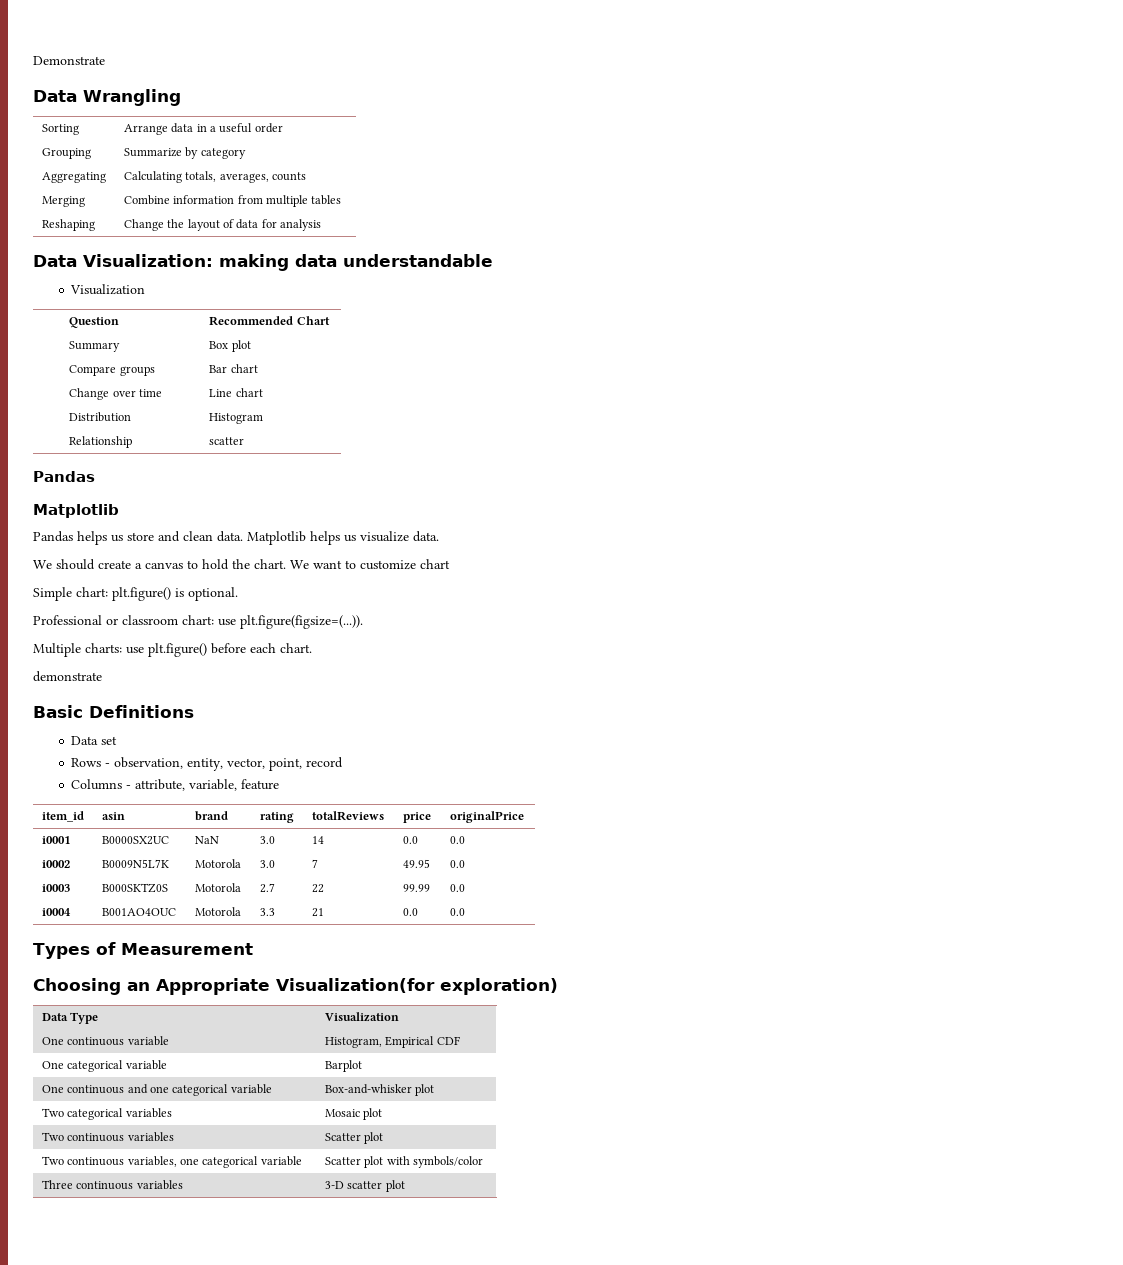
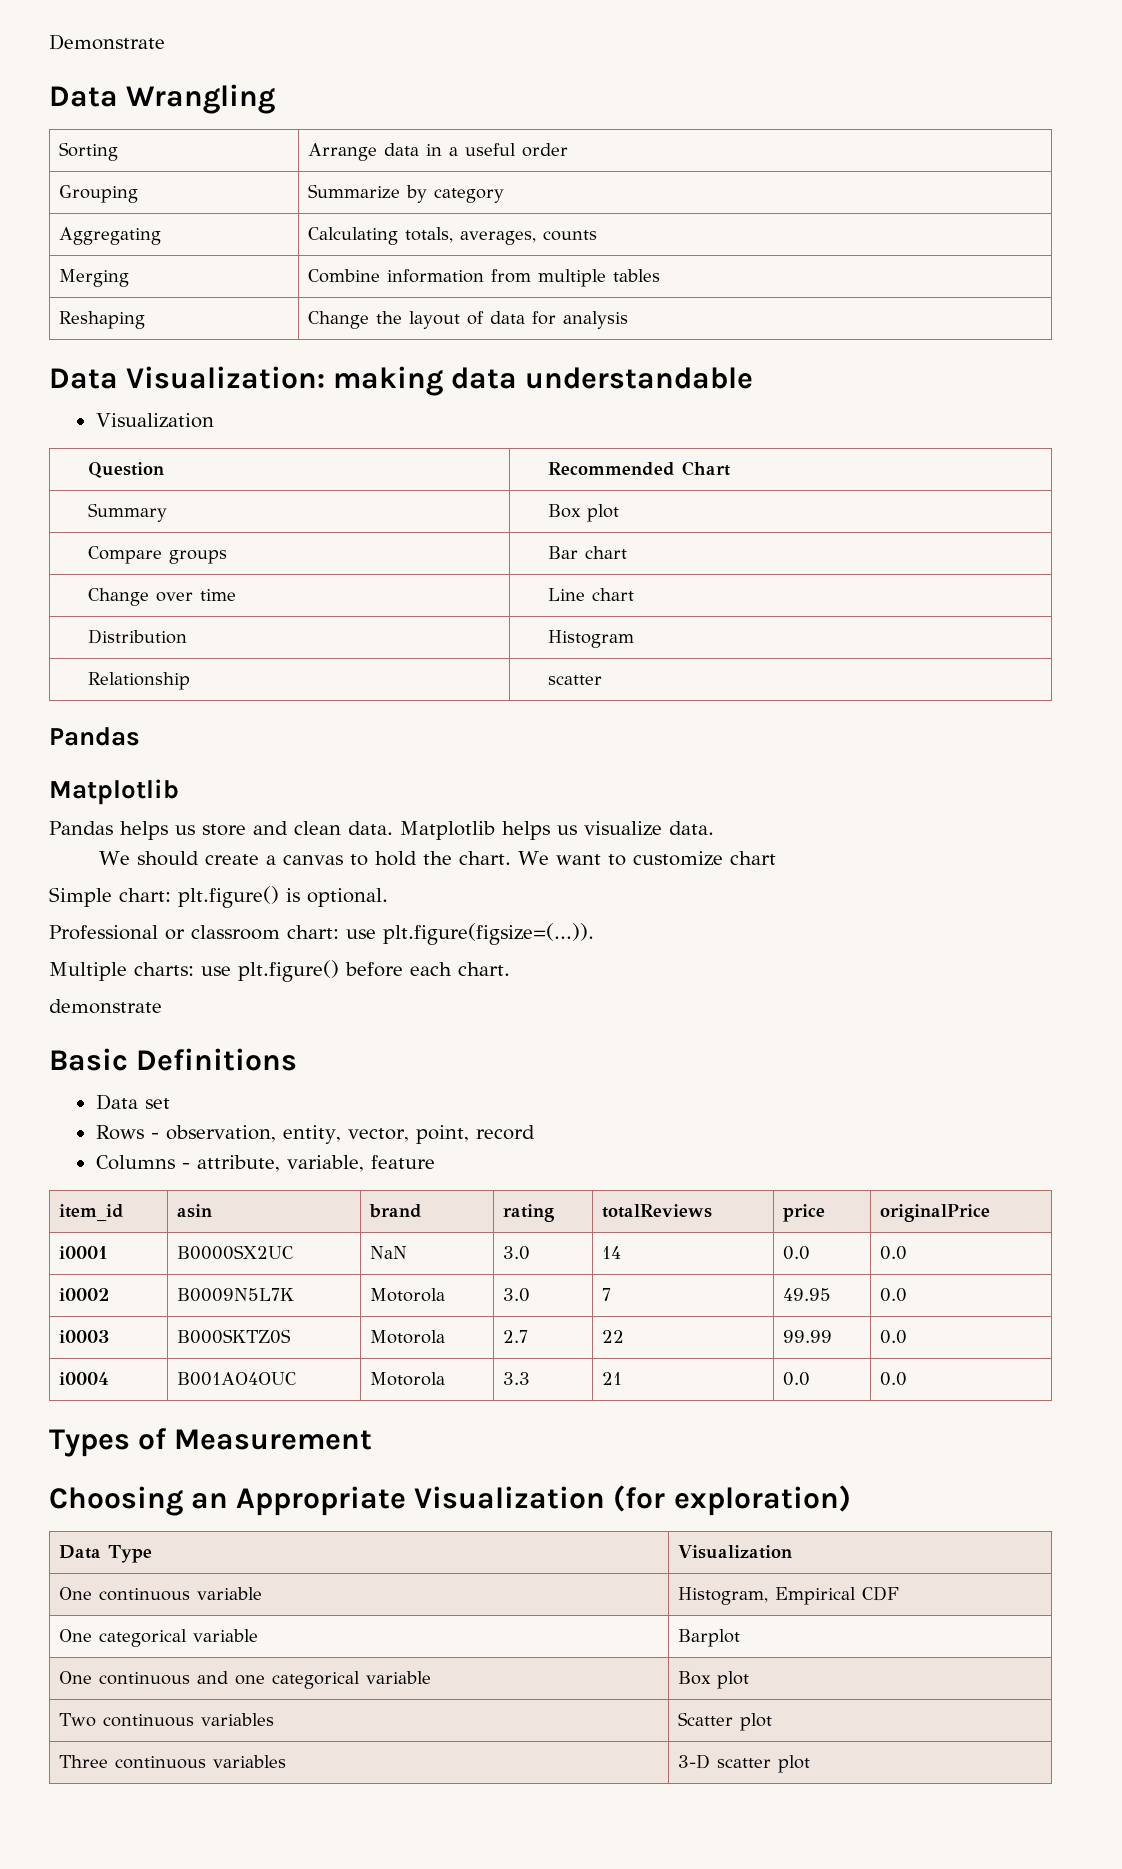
[276,978,435,993] Visualization(for -> [414,1485,666,1512] Visualization (for
[324,1084,435,1096] [41,1108,172,1120] [324,1109,360,1117] Box-and-whisker plot // Two categorical variables | Mosaic -> [677,1671,711,1685] Box
[41,1156,302,1168] [324,1156,483,1168] // Two continuous variables, one categorical variable | Scatter plot with symbols/color -> (772, 1722) none

